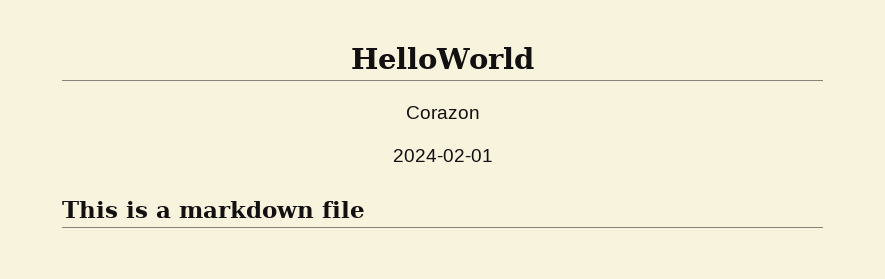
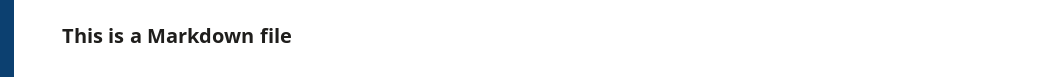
[350,47,535,69] [405,106,480,119] [392,149,493,162] HelloWorld // Corazon // 2024-02-01 // -> (62, 35) none
[179,201,314,218] markdown -> [147,28,255,43] Markdown

